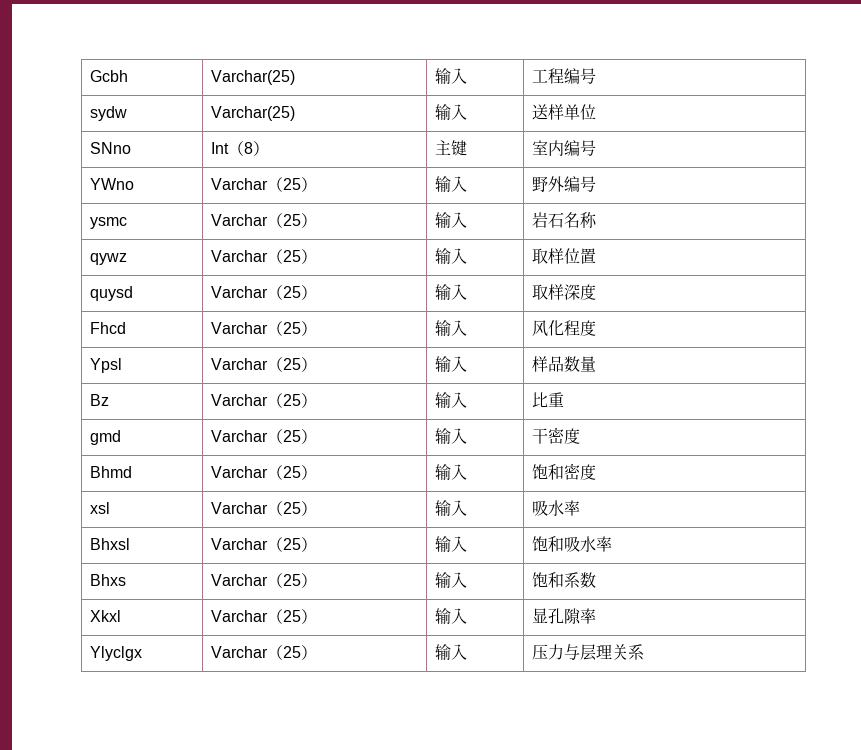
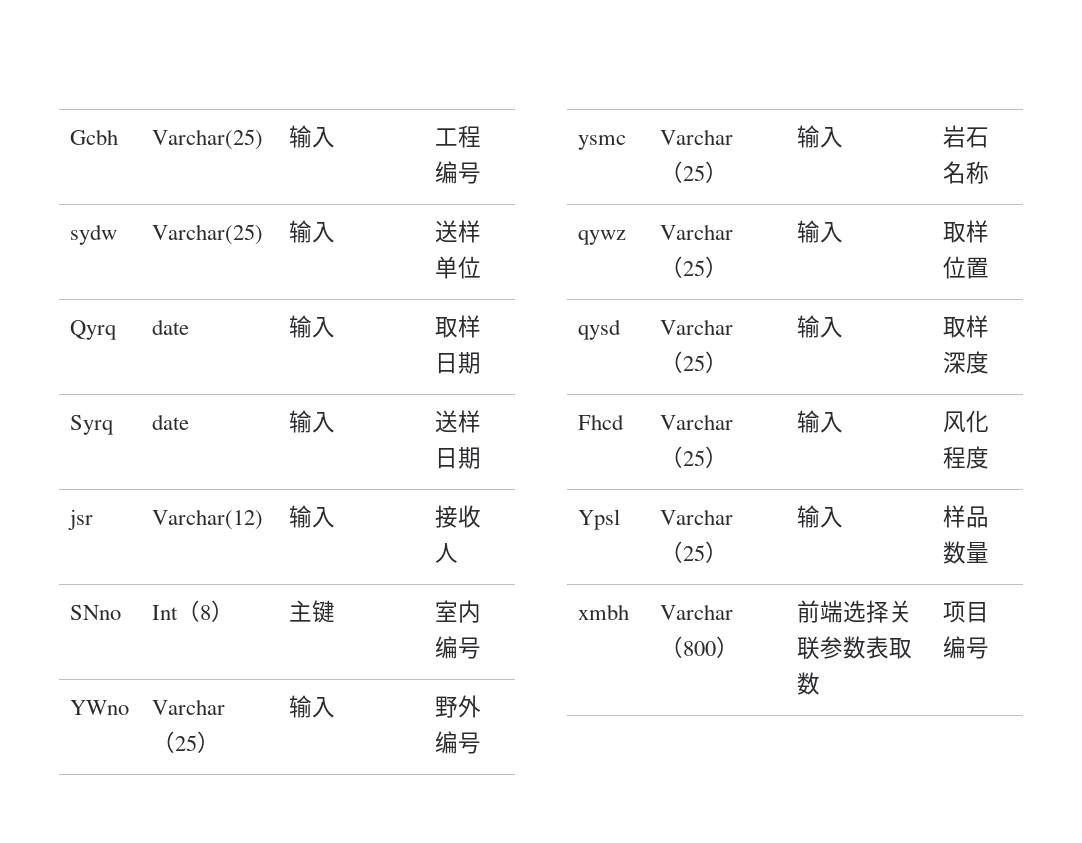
(596, 112) none -> [70,320,117,340] [152,319,190,335] [289,315,336,338] [435,315,482,338] [435,352,482,374] [70,415,114,435] [152,414,190,430] [289,410,336,433] [435,410,482,433] [435,447,482,469] [68,509,94,530] [152,509,264,530] [289,505,336,528] [435,505,482,528] [435,543,459,563] // Qyrq | date | 输入 | 取样日期 // Syrq | date | 输入 | 送样日期 // jsr | Varchar(12) | 输入 | 接收人
[89,286,133,301] quysd -> [578,319,622,340] qysd
[89,394,109,406] [210,393,317,408] [434,392,467,408] [531,392,564,408] [89,430,121,445] [210,429,317,444] [434,428,467,444] [531,427,580,444] [89,466,132,478] [210,465,317,480] [434,464,467,480] [531,463,596,480] [89,502,110,514] [210,501,317,516] [434,500,467,516] [531,500,580,516] [89,538,130,550] [210,537,317,552] [434,536,467,552] [531,536,612,552] [89,574,126,586] [210,573,317,588] [434,572,467,588] [531,572,596,588] [89,610,121,622] [210,609,317,624] [434,608,467,624] [531,608,596,624] [89,646,142,661] [210,645,317,660] [434,644,467,660] [531,644,644,661] Bz | Varchar（25） | 输入 | 比重 // gmd | Varchar（25） | 输入 | 干密度 // Bhmd | Varchar（25） | 输入 | 饱和密度 // xsl | Varchar（25） | 输入 | 吸水率 // Bhxsl | Varchar（25） | 输入 | 饱和吸水率 // Bhxs | Varchar（25） | 输入 | 饱和系数 // Xkxl | Varchar（25） | 输入 | 显孔隙率 // Ylyclgx | Varchar（25） | 输入 | 压力与层理关系 -> [578,604,630,620] [660,604,734,620] [660,636,740,658] [797,600,913,623] [797,636,913,660] [797,672,821,695] [943,601,990,623] [943,636,990,659] xmbh | Varchar（800） | 前端选择关联参数表取数 | 项目编号

